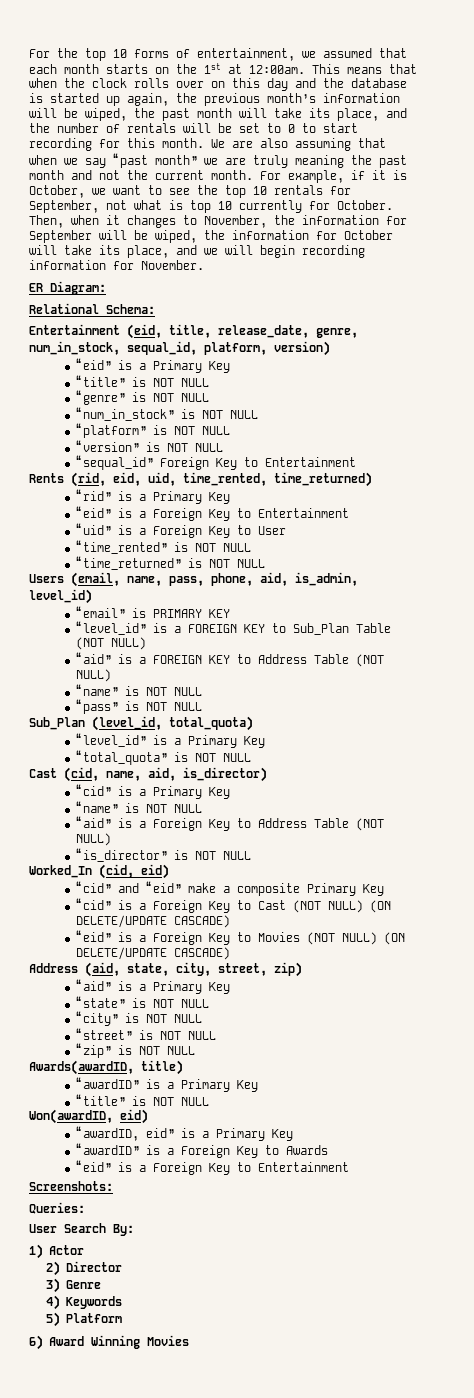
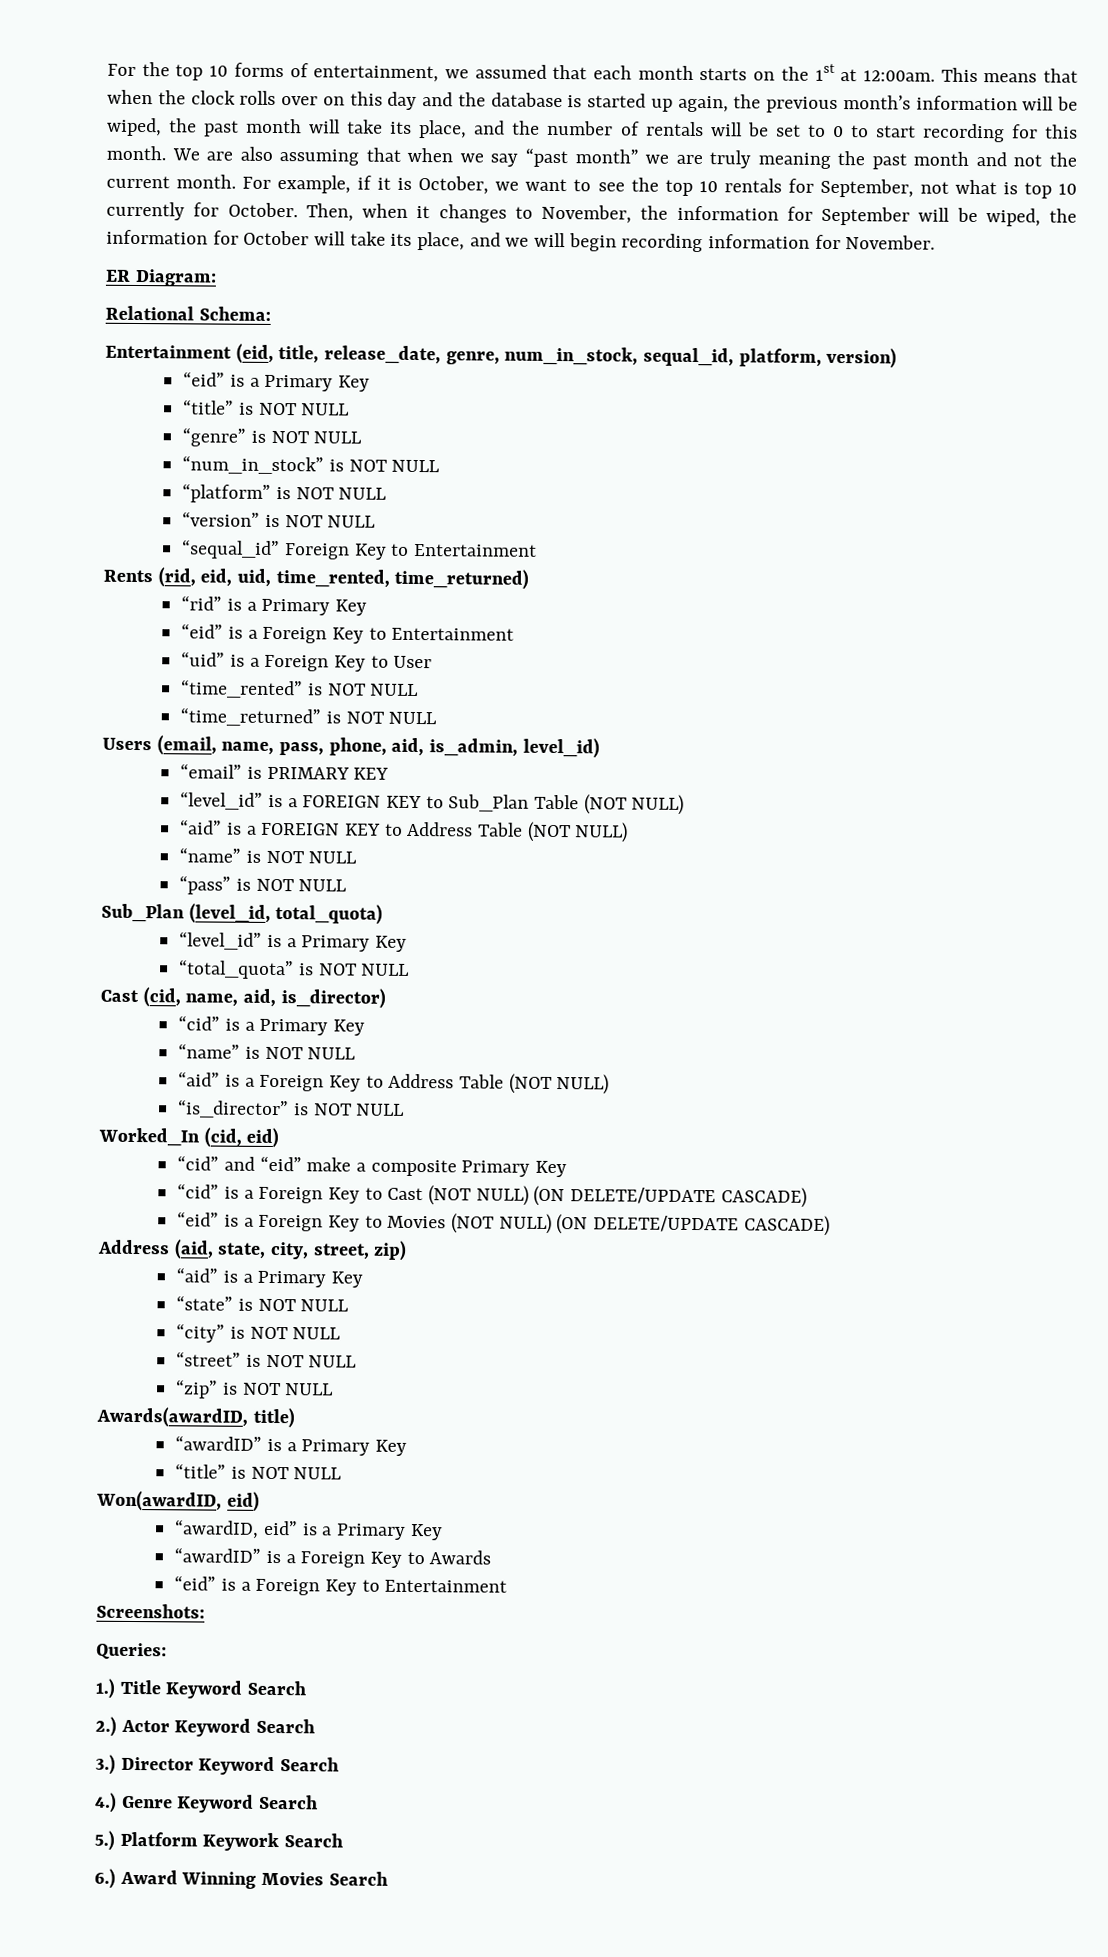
[29,1223,134,1236] [29,1244,43,1259] User Search By: // 1) -> [95,1678,307,1699] [95,1716,117,1737] 1.) Title Keyword Search // 2.)
[46,1261,122,1276] [46,1278,101,1293] [46,1295,122,1310] [46,1312,122,1327] [29,1335,43,1350] // 2) Director // 3) Genre // 4) Keywords // 5) Platform // 6) -> [174,1718,316,1737] [95,1754,340,1776] [95,1792,319,1813] [94,1830,344,1852] [94,1868,116,1889] Keyword Search // 3.) Director Keyword Search // 4.) Genre Keyword Search // 5.) Platform Keywork Search // 6.)
(189, 1340) none -> [328,1871,388,1886] Search

